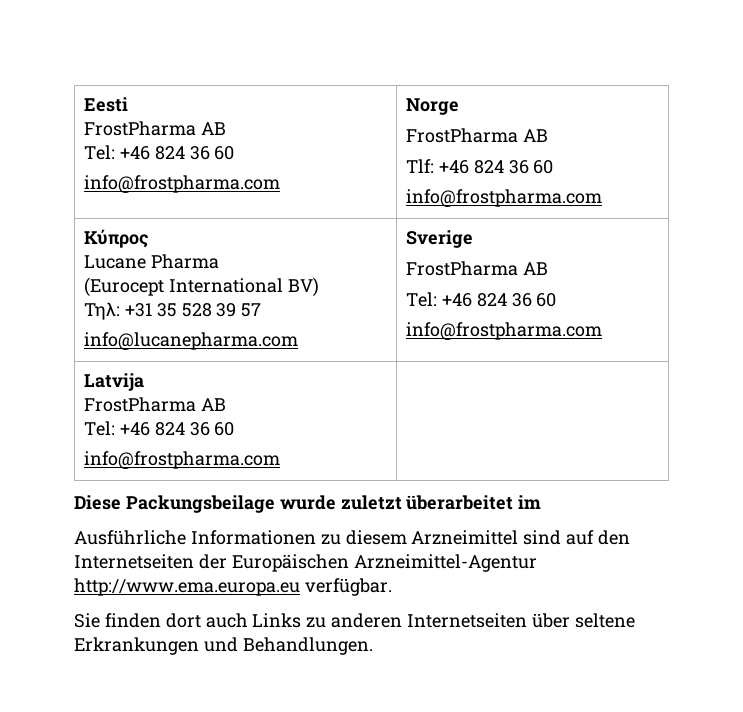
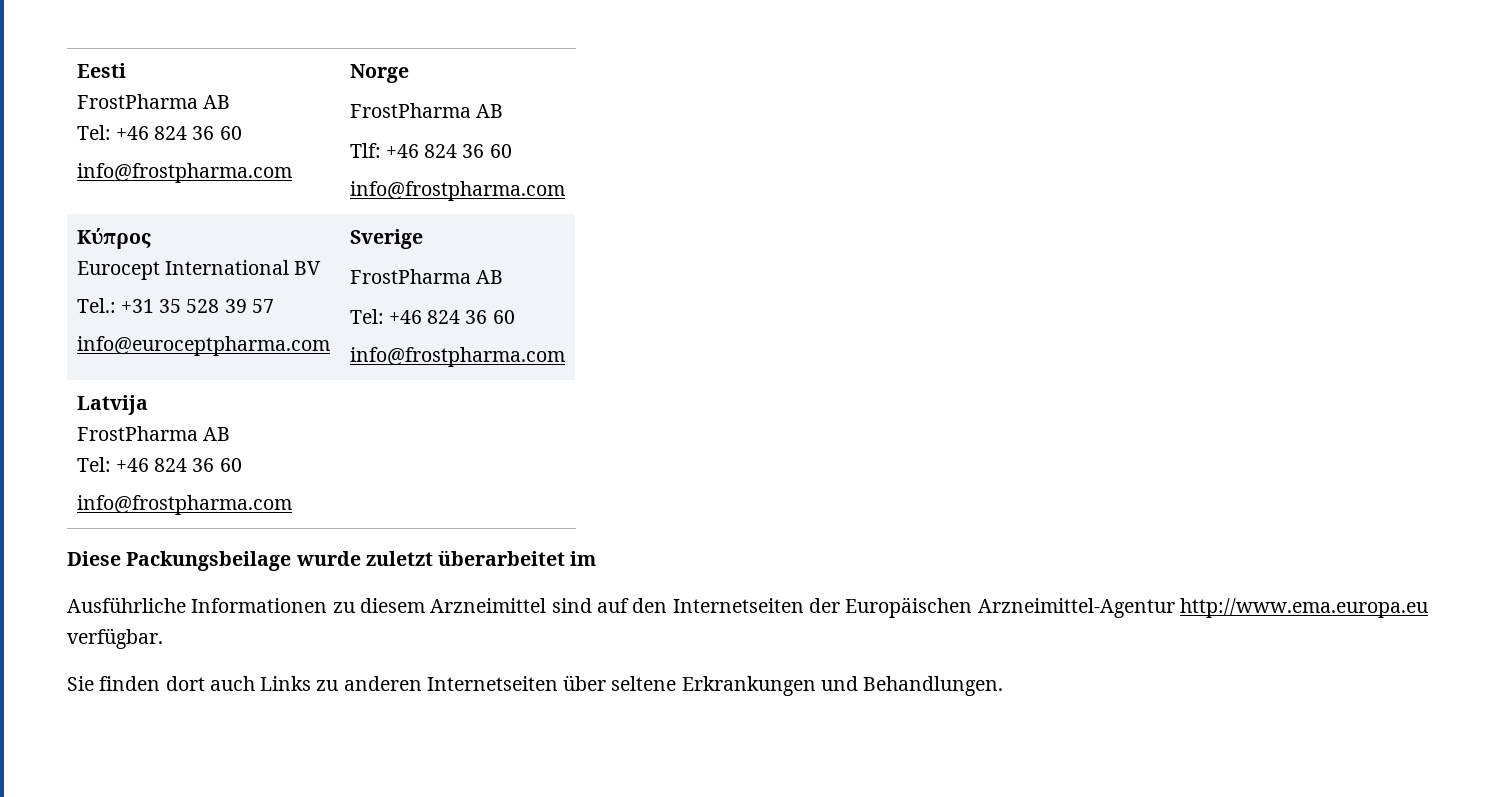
[83,254,219,269] [83,277,319,297] [83,302,120,320] Lucane Pharma // (Eurocept International BV) // Τηλ: -> [76,260,322,280] [76,298,116,313] Eurocept International BV // Tel.:
[83,332,298,350] info@lucanepharma.com -> [76,336,330,356] info@euroceptpharma.com

